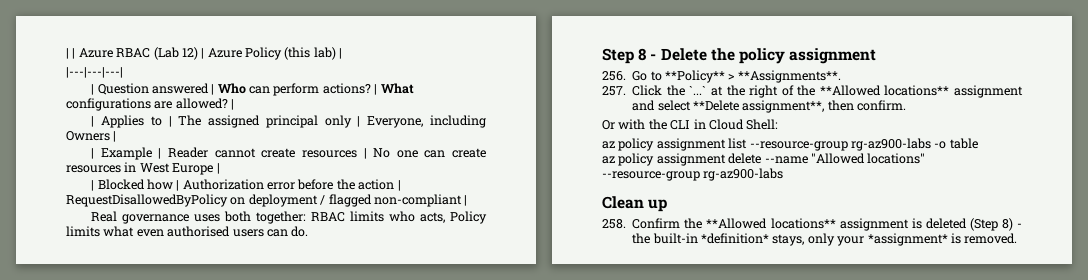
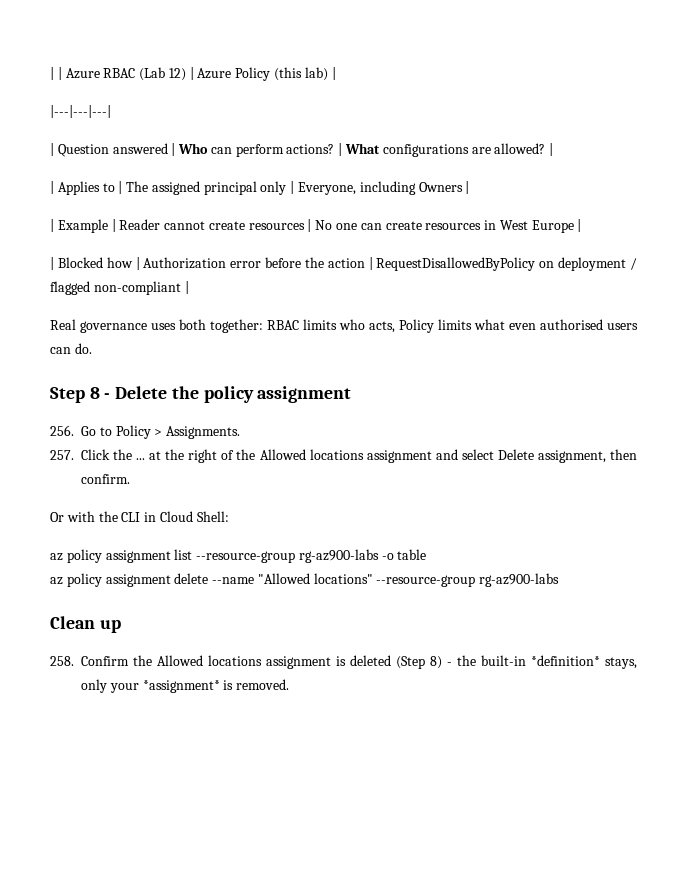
[665,70,841,83] **Policy** > **Assignments**. -> [115,425,241,439] Policy > Assignments.
[689,86,707,95] `...` -> [136,458,146,460] ...
[819,85,950,96] **Allowed locations** -> [259,449,364,460] Allowed locations
[693,100,825,113] **Delete assignment**, -> [497,449,606,463] Delete assignment,
[706,218,836,229] **Allowed locations** -> [157,655,262,666] Allowed locations

